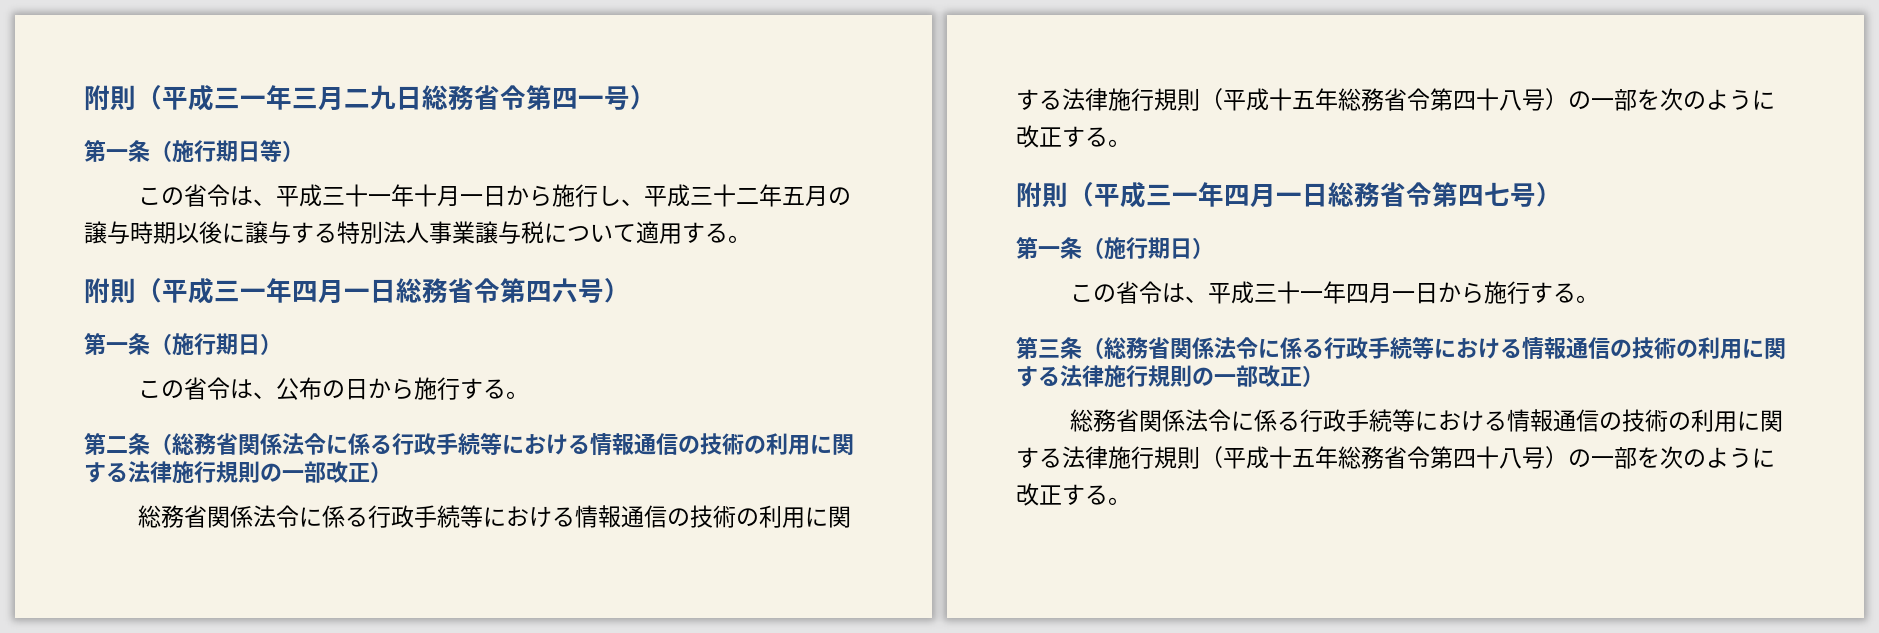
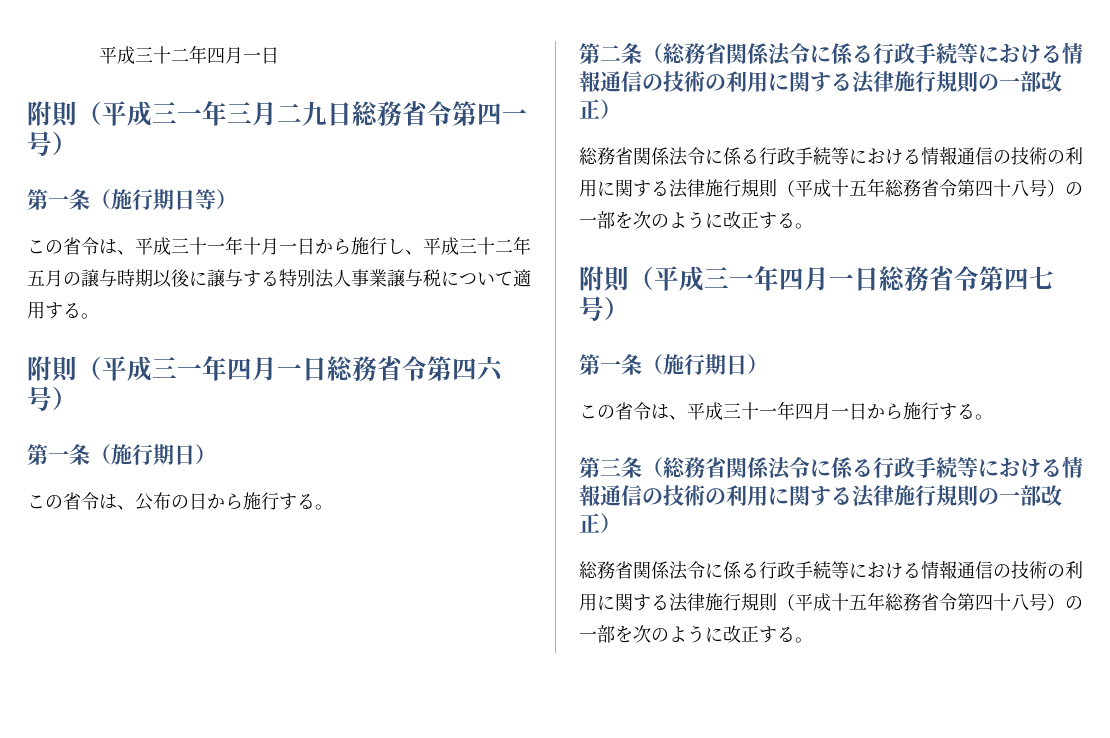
(84, 98) none -> [98,45,279,64] 平成三十二年四月一日 //

